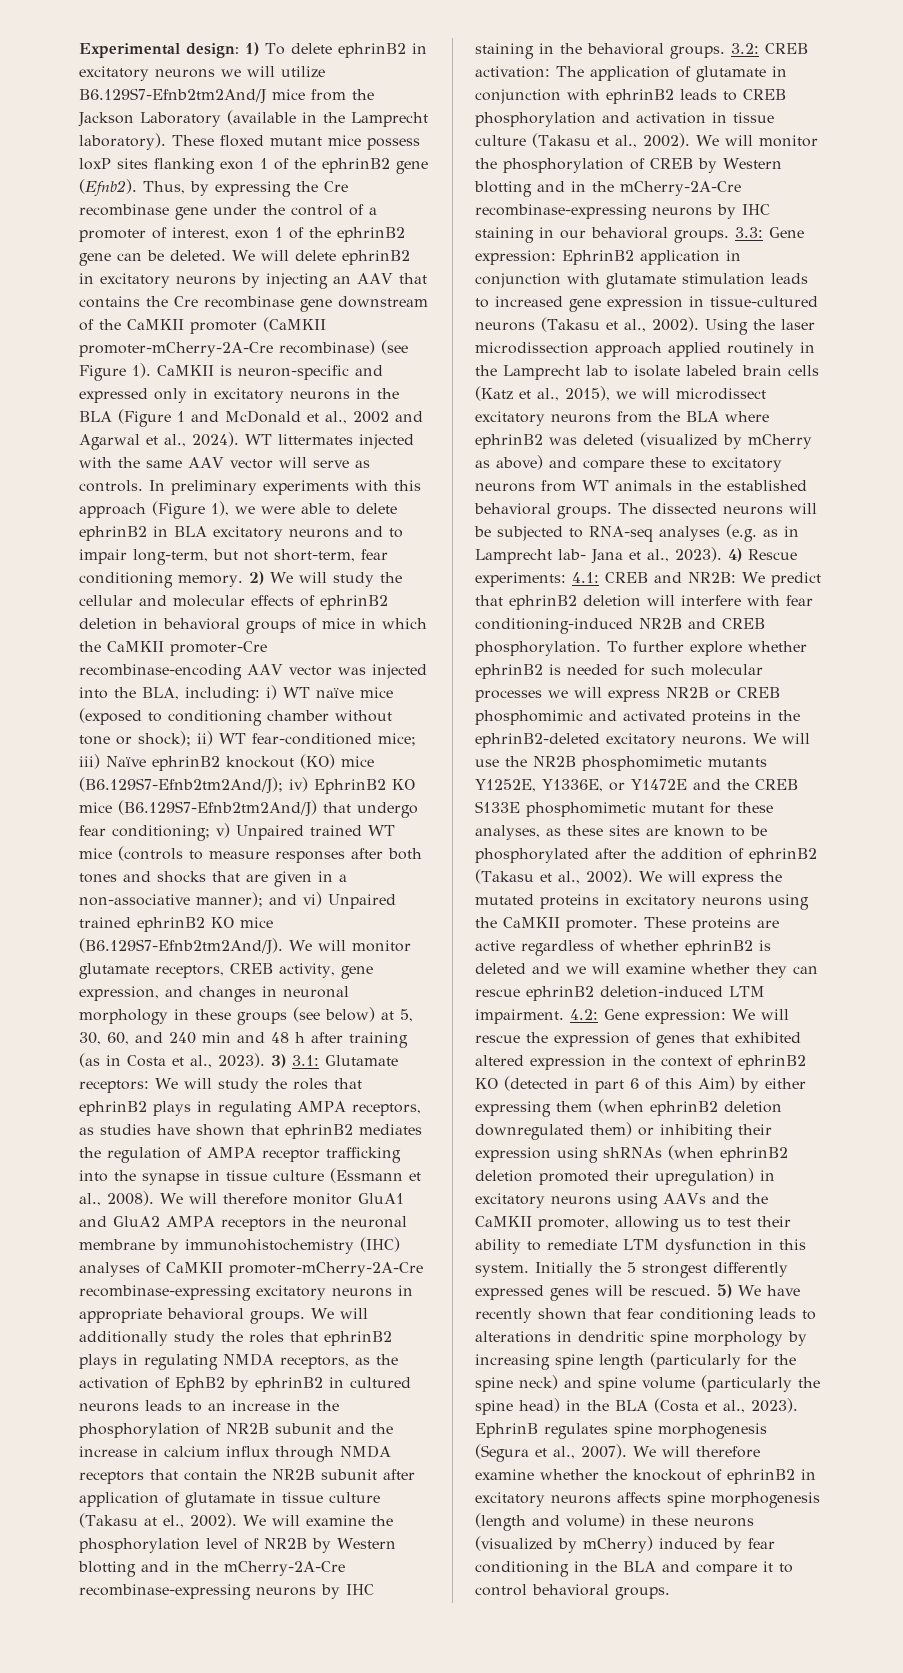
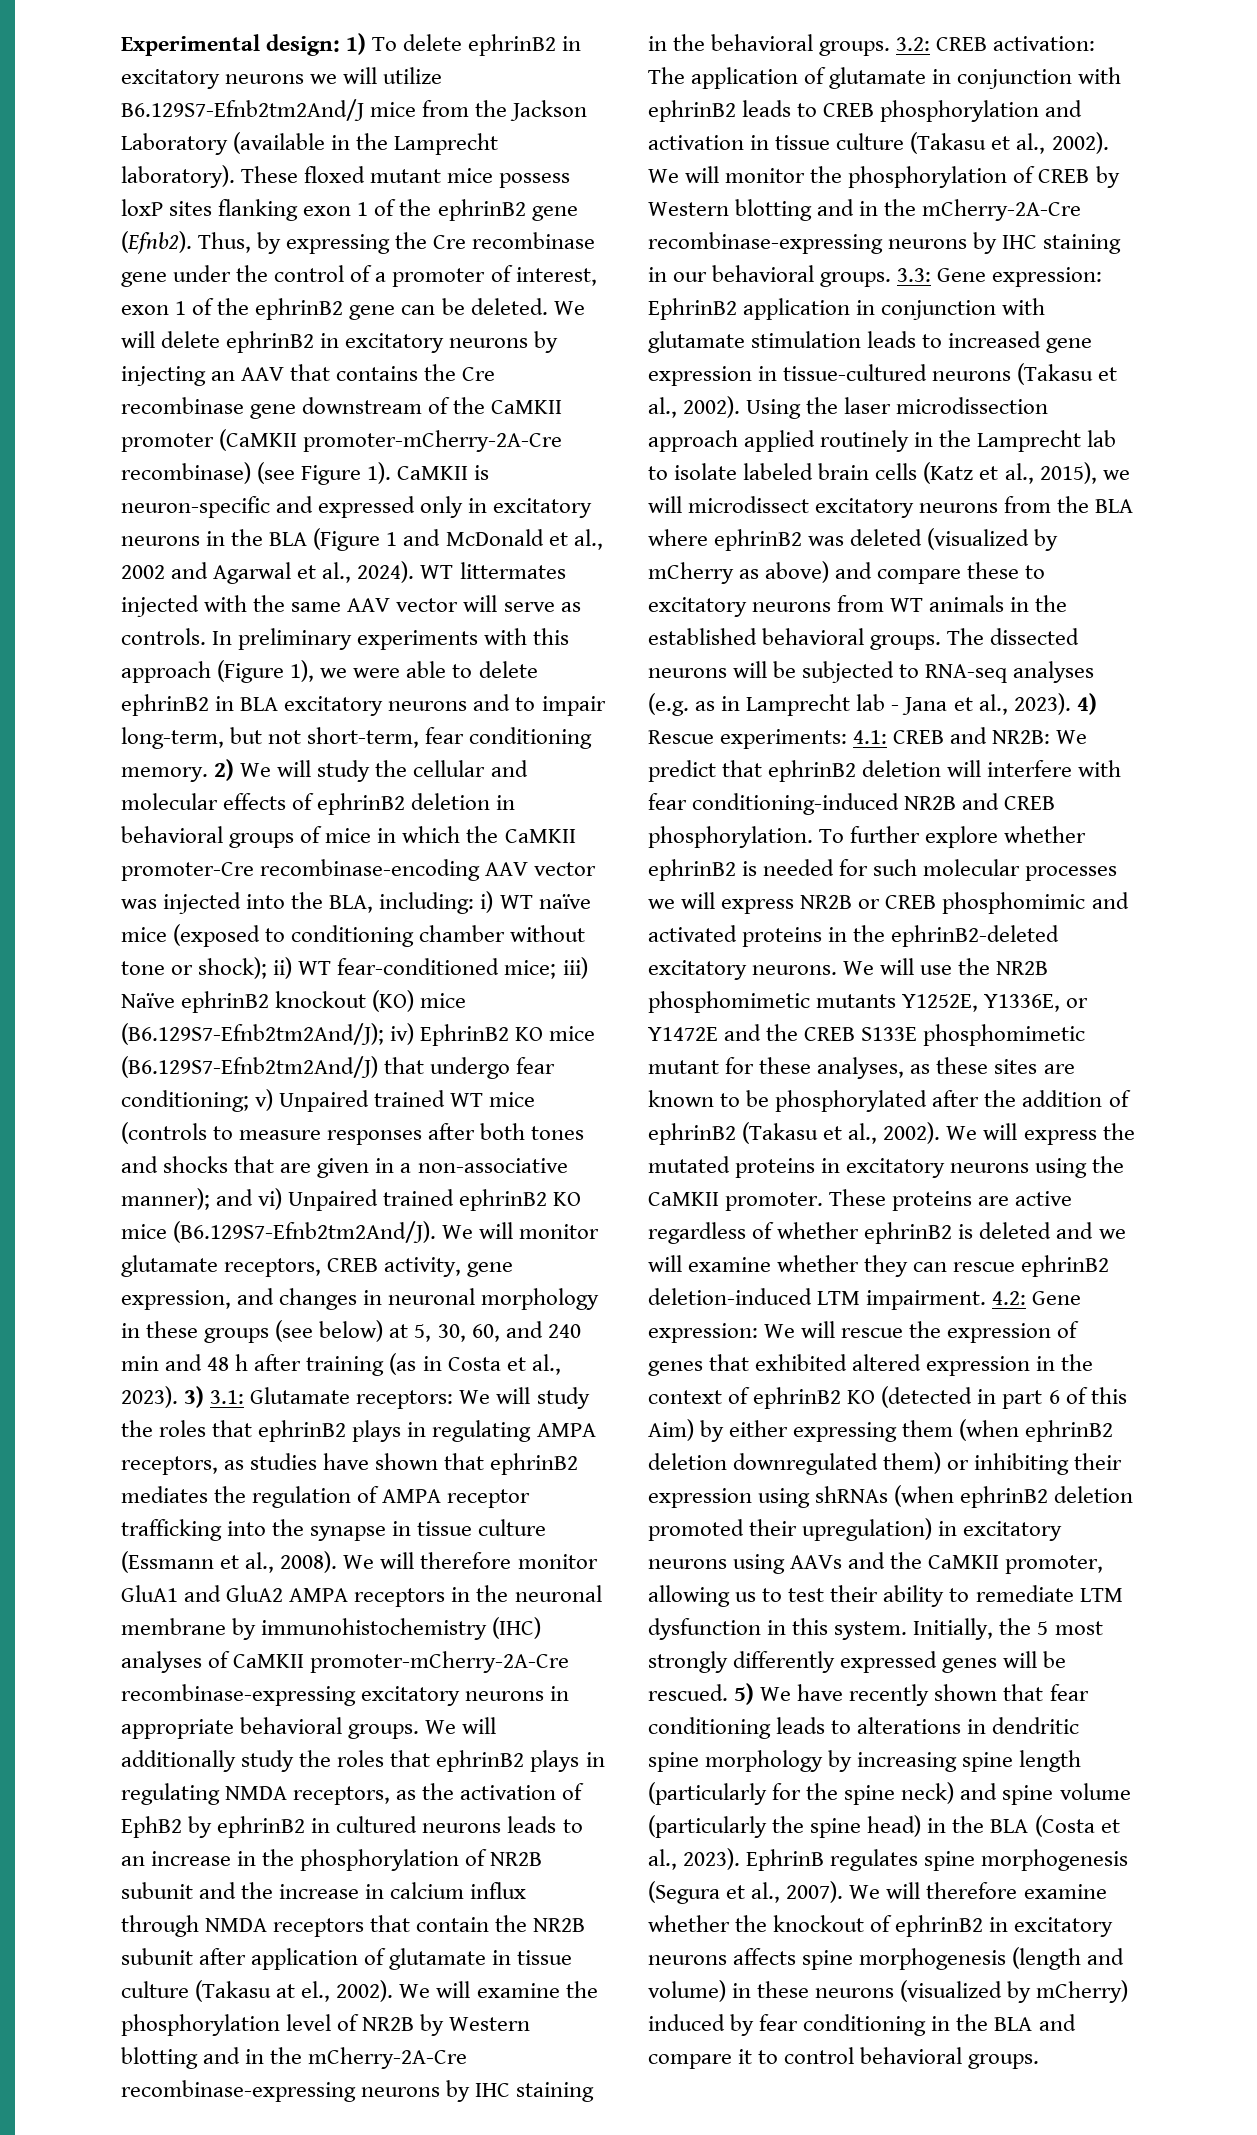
[558,549,586,560] lab- -> [856,694,900,711] lab -
[535,1262,593,1277] Initially -> [913,1618,994,1640] Initially,
[642,1264,707,1278] strongest -> [1054,1621,1103,1635] [648,1651,728,1673] most strongly

